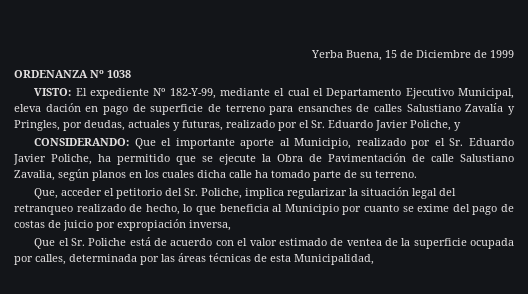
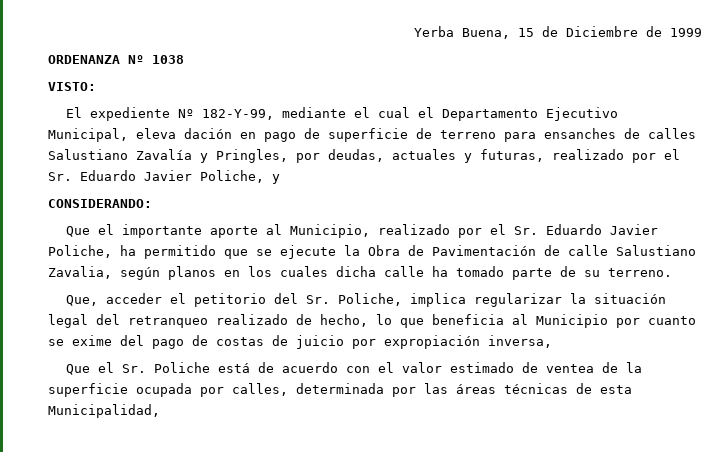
(72, 92) none -> (96, 86) //
(130, 142) none -> (152, 203) //

